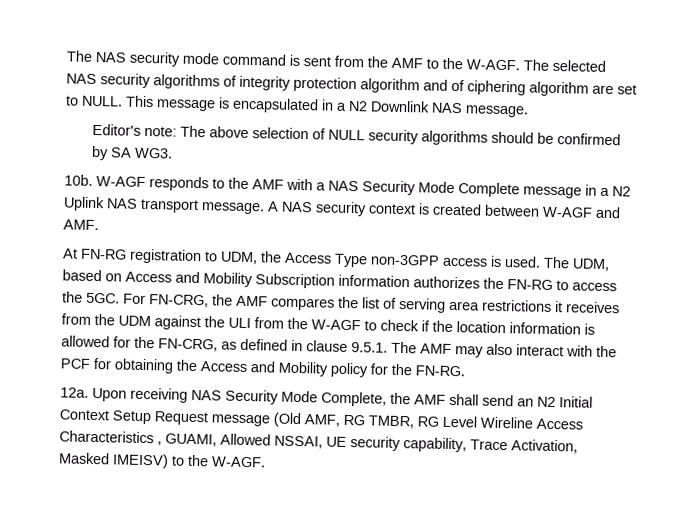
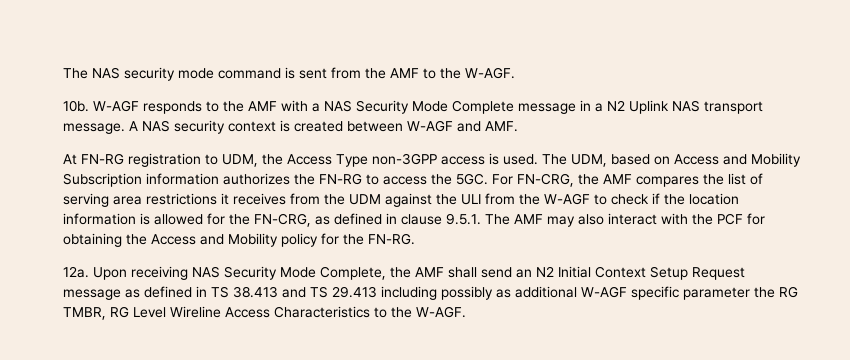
[522,59,606,72] [65,73,637,97] [64,95,529,118] [92,123,622,146] [91,145,174,161] The selected NAS security algorithms of integrity protection algorithm and of ciphering algorithm are set to NULL. This message is encapsulated in a N2 Downlink NAS message. // Editor's note: The above selection of NULL security algorithms should be confirmed by SA WG3. -> (516, 73) none
[272,412,340,428] (Old AMF, -> [125,286,776,300] as defined in TS 38.413 and TS 29.413 including possibly as additional W-AGF specific parameter the
[156,433,578,454] [57,452,169,469] , GUAMI, Allowed NSSAI, UE security capability, Trace Activation, Masked IMEISV) -> (371, 312) none

